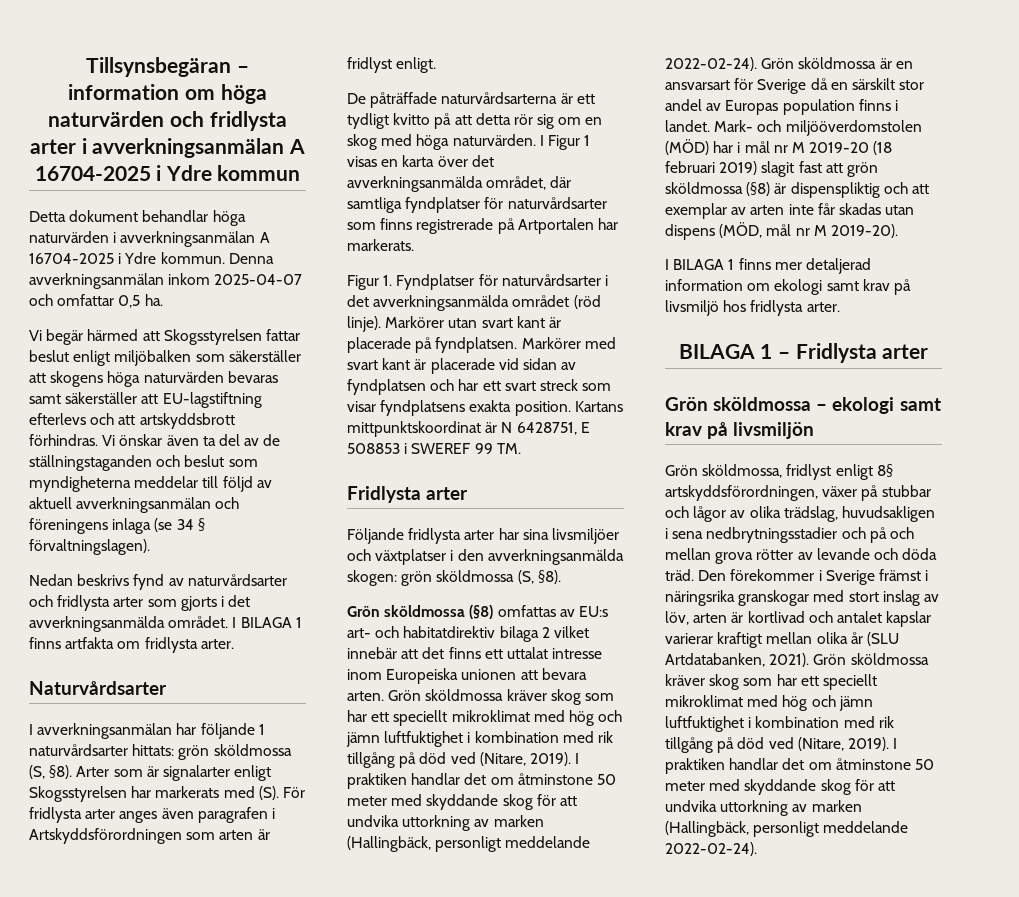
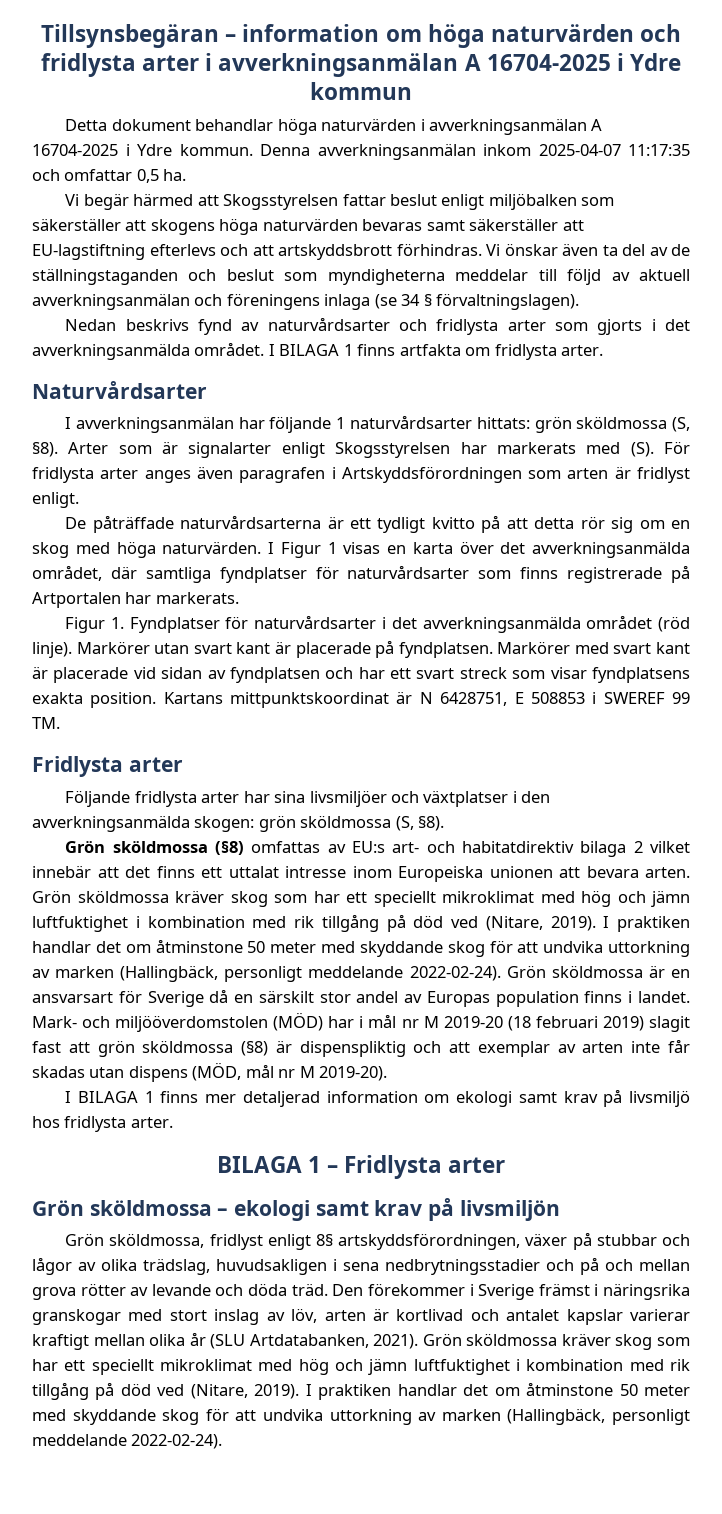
(303, 279) none -> [628,144,690,156] 11:17:35

